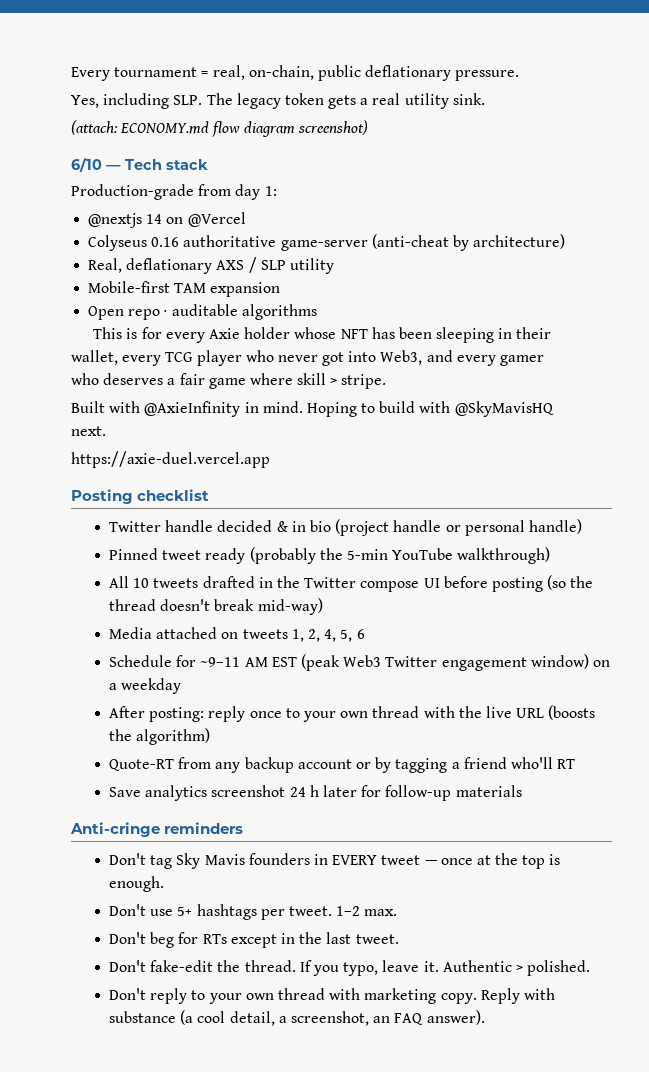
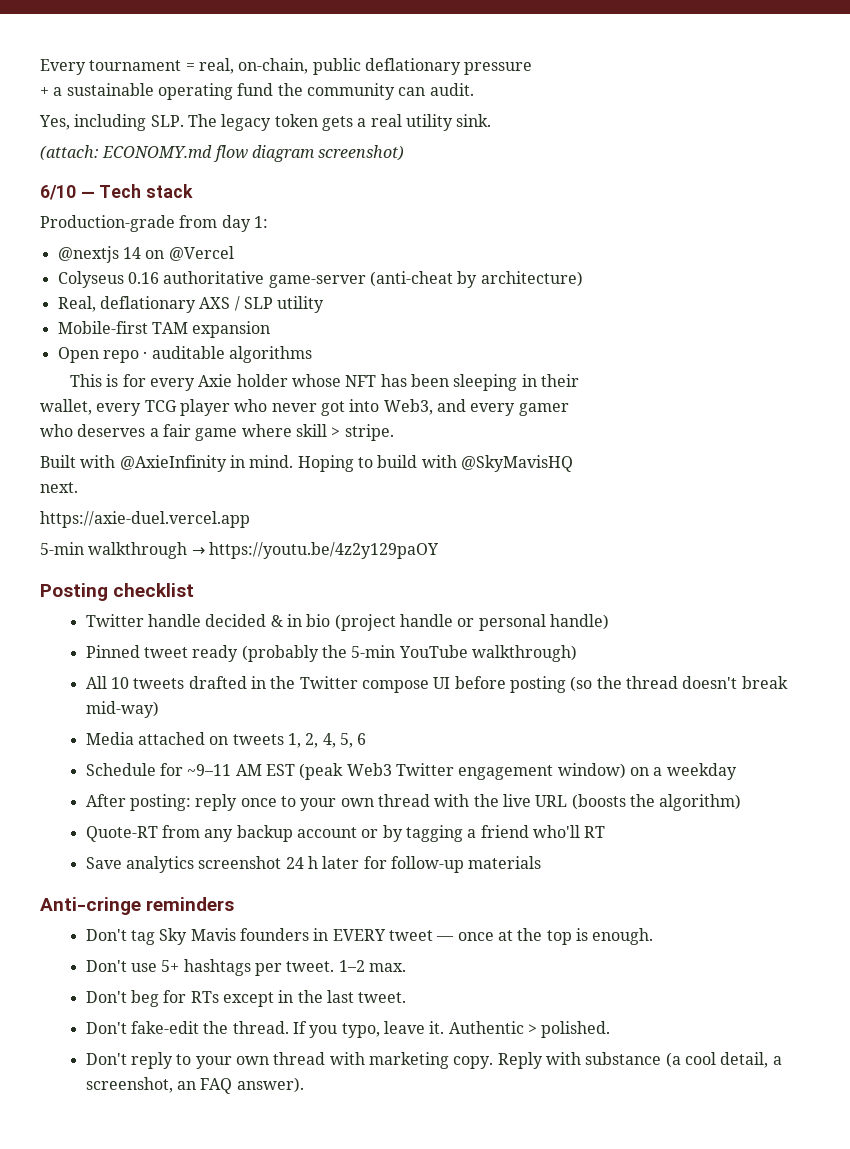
[455,70,520,81] pressure. -> [464,62,533,75] [40,83,474,100] pressure // + a sustainable operating fund the community can audit.
(270, 459) none -> [40,542,439,559] // 5-min walkthrough → https://youtu.be/4z2y129paOY

